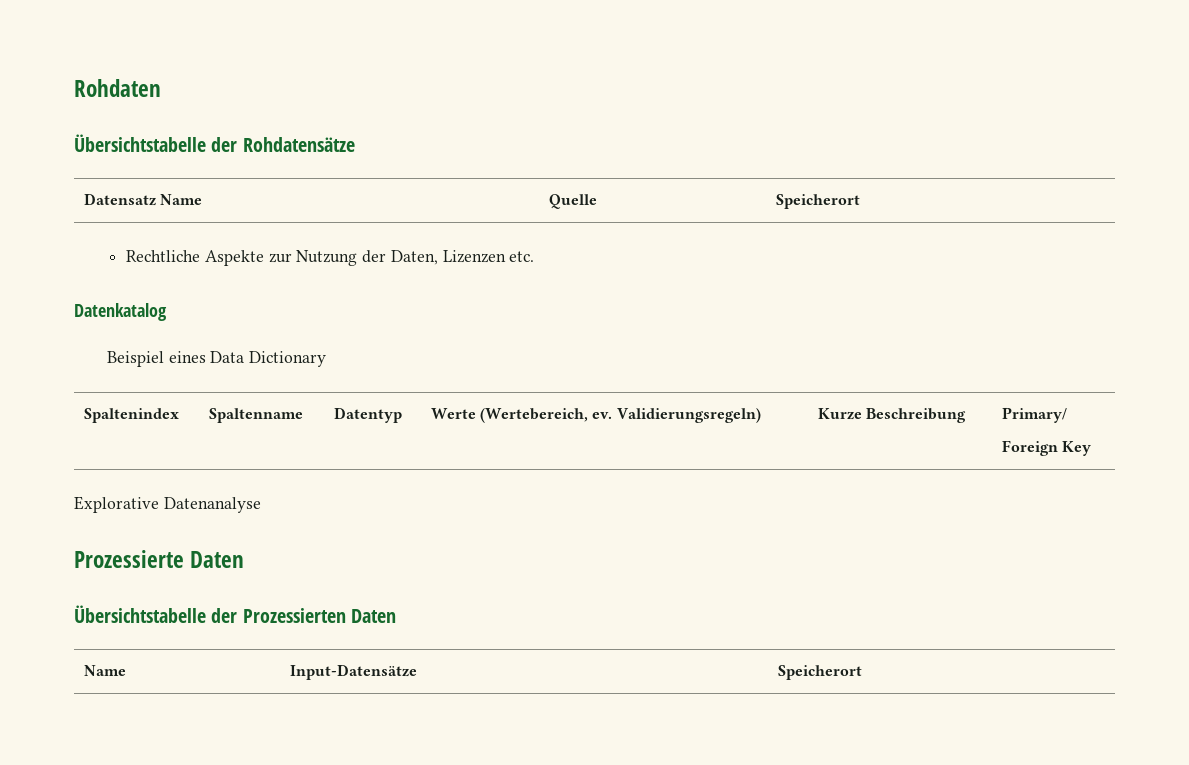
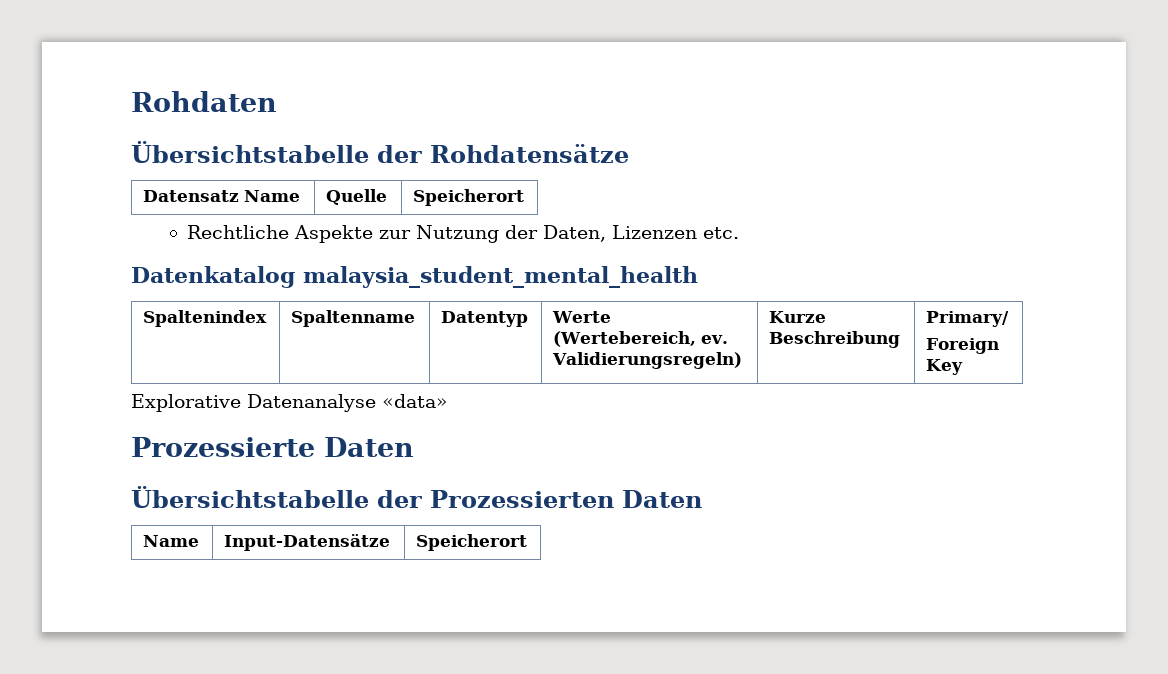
[106,351,327,367] // Beispiel eines Data Dictionary -> [303,266,698,288] malaysia_student_mental_health
(261, 505) none -> [382,394,448,408] «data»

